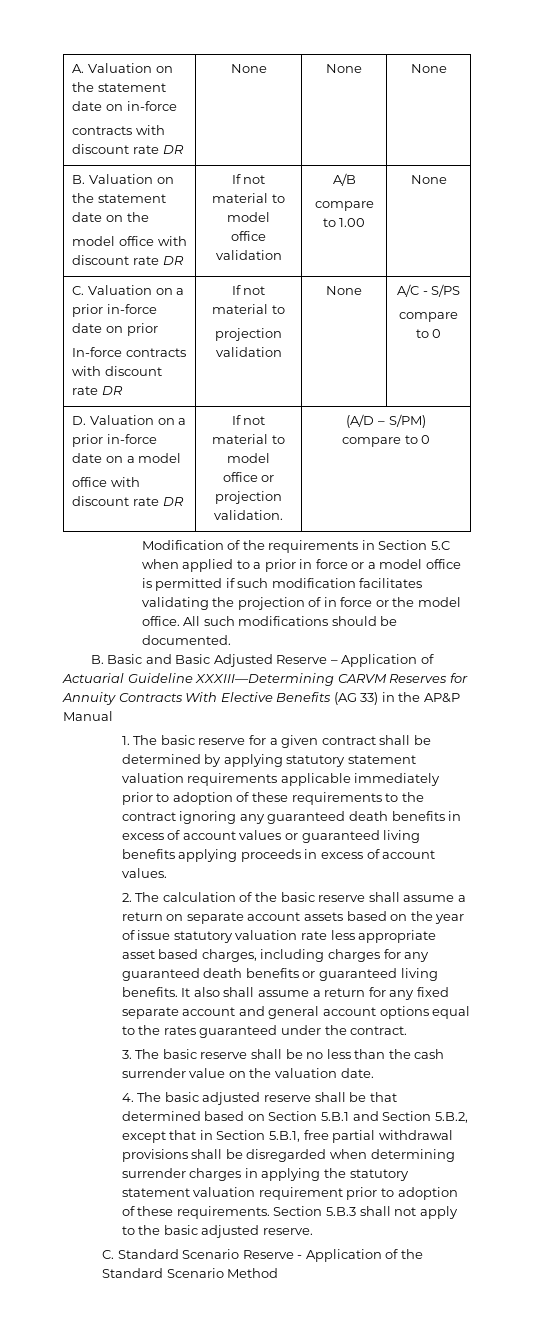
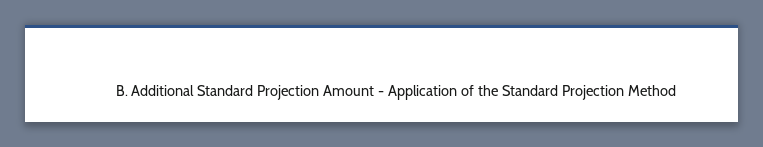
[72,63,173,73] [72,82,166,92] [72,101,177,111] [72,125,165,135] [72,144,184,154] [230,64,267,73] [326,64,362,73] [410,64,447,73] [72,174,174,184] [72,193,166,203] [72,212,149,222] [72,236,187,246] [72,255,184,265] [231,174,266,184] [212,193,285,203] [227,212,270,222] [231,231,266,241] [215,250,282,260] [332,173,356,186] [314,201,374,211] [322,218,366,227] [410,175,447,184] [72,285,185,295] [72,304,157,317] [72,323,158,336] [72,347,186,357] [72,366,162,376] [72,386,123,395] [231,285,266,295] [212,304,285,314] [215,328,282,341] [215,347,282,357] [326,286,362,295] [396,284,461,297] [399,312,458,322] [415,329,442,338] [72,415,187,425] [72,434,157,447] [72,453,182,463] [72,477,140,487] [72,496,184,506] [231,415,266,425] [212,434,285,444] [227,453,270,463] [222,472,275,482] [215,491,282,504] [214,510,283,520] [346,414,426,428] [341,435,431,447] [141,540,450,553] [141,559,461,572] [141,578,423,591] [141,597,461,610] [141,616,398,626] [141,635,231,645] [90,654,434,667] [62,673,468,686] [62,692,460,705] [63,711,113,721] [121,735,431,748] [121,754,416,767] [121,773,441,786] [121,792,424,805] [121,811,462,824] [121,830,421,843] [121,849,436,862] [121,868,167,878] [121,892,466,902] [121,911,465,924] [121,930,437,943] [121,949,430,962] [121,968,438,981] [121,987,449,1000] [121,1006,471,1019] [121,1025,408,1038] [121,1049,445,1059] [121,1068,374,1078] [121,1092,397,1105] [121,1111,468,1123] [121,1130,453,1143] [121,1149,455,1162] [121,1168,409,1181] [121,1187,458,1200] [121,1206,458,1219] [121,1225,313,1238] [102,1249,294,1259] A. Valuation on the statement date on in-force // contracts with discount rate DR | None | None | None // B. Valuation on the statement date on the // model office with discount rate DR | If not material to model // office validation | A/B // compare to 1.00 | None // C. Valuation on a prior in-force date on prior // In-force contracts with discount rate DR | If not material to // projection validation | None | A/C - S/PS // compare to 0 // D. Valuation on a prior in-force date on a model // office with discount rate DR | If not material to model // office or projection validation. | (A/D – S/PM) // compare to 0 // Modification of the requirements in Section 5.C when applied to a prior in force or a model office is permitted if such modification facilitates validating the projection of in force or the model office. All such modifications should be documented. // B. Basic and Basic Adjusted Reserve – Application of Actuarial Guideline XXXIII—Determining CARVM Reserves for Annuity Contracts With Elective Benefits (AG 33) in the AP&P Manual // 1. The basic reserve for a given contract shall be determined by applying statutory statement valuation requirements applicable immediately prior to adoption of these requirements to the contract ignoring any guaranteed death benefits in excess of account values or guaranteed living benefits applying proceeds in excess of account values. // 2. The calculation of the basic reserve shall assume a return on separate account assets based on the year of issue statutory valuation rate less appropriate asset based charges, including charges for any guaranteed death benefits or guaranteed living benefits. It also shall assume a return for any fixed separate account and general account options equal to the rates guaranteed under the contract. // 3. The basic reserve shall be no less than the cash surrender value on the valuation date. // 4. The basic adjusted reserve shall be that determined based on Section 5.B.1 and Section 5.B.2, except that in Section 5.B.1, free partial withdrawal provisions shall be disregarded when determining surrender charges in applying the statutory statement valuation requirement prior to adoption of these requirements. Section 5.B.3 shall not apply to the basic adjusted reserve. // C. Standard Scenario Reserve -> [115,85,375,100] B. Additional Standard Projection Amount
[166,1268,224,1278] Scenario -> [561,85,624,100] Projection

